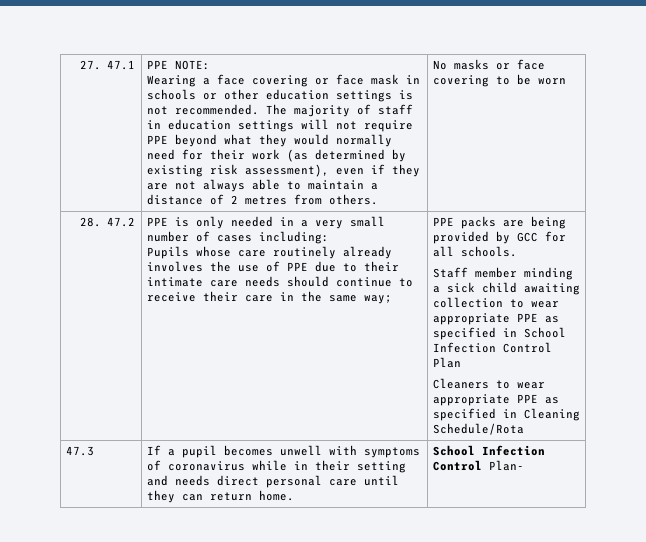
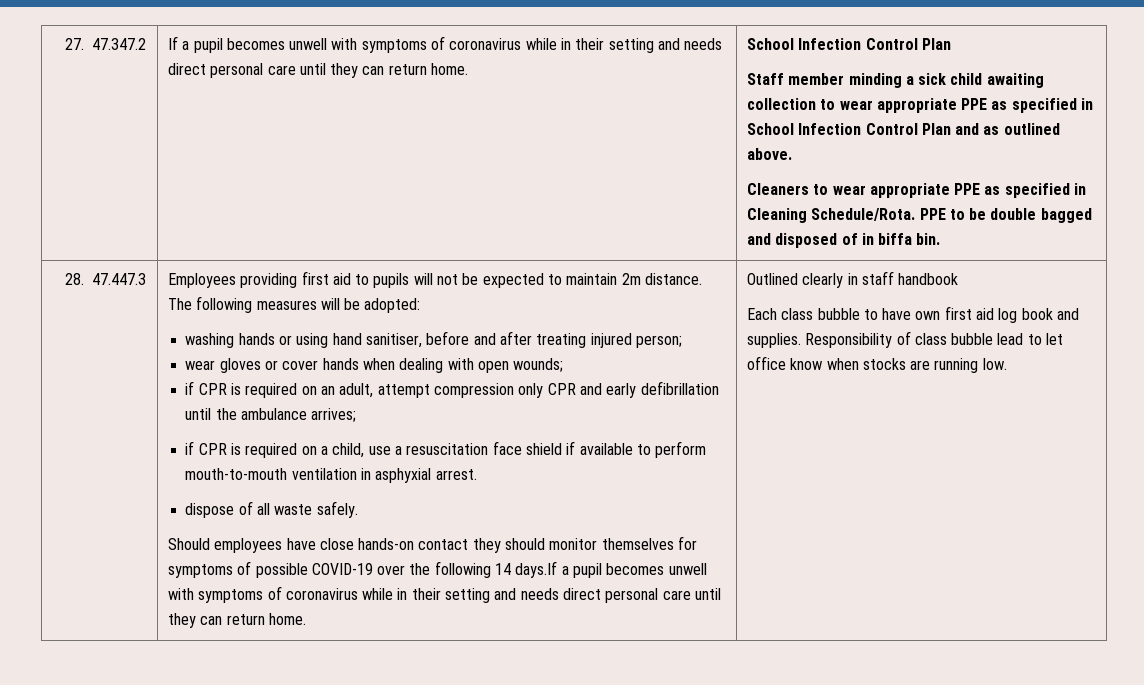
[106,60,135,70] [146,60,210,70] [146,74,420,87] [146,89,413,102] [146,104,413,117] [146,119,413,132] [146,134,392,147] [146,149,406,162] [146,164,420,177] [146,179,378,192] [146,194,378,205] [432,59,545,70] [432,74,566,87] [80,217,135,227] [146,216,385,229] [146,231,329,244] [146,246,392,259] [146,261,399,272] [146,276,413,287] [146,291,392,304] [432,216,566,229] [432,231,566,244] [432,246,517,257] [432,267,573,280] [432,282,580,295] [432,297,559,308] [432,313,559,325] [432,327,566,340] [432,342,552,353] [432,357,461,368] [432,378,545,389] [432,394,559,406] [432,408,580,421] [432,423,524,435] [65,446,94,456] 47.1 | PPE NOTE: // Wearing a face covering or face mask in schools or other education settings is not recommended. The majority of staff in education settings will not require PPE beyond what they would normally need for their work (as determined by existing risk assessment), even if they are not always able to maintain a distance of 2 metres from others. | No masks or face covering to be worn // 28. 47.2 | PPE is only needed in a very small number of cases including: // Pupils whose care routinely already involves the use of PPE due to their intimate care needs should continue to receive their care in the same way; | PPE packs are being provided by GCC for all schools. // Staff member minding a sick child awaiting collection to wear appropriate PPE as specified in School Infection Control Plan // Cleaners to wear appropriate PPE as specified in Cleaning Schedule/Rota // 47.3 -> [91,38,146,50] 47.347.2
[488,460,524,471] Plan- -> [921,38,951,50] [746,73,1044,88] [746,98,1094,113] [746,123,1060,135] [746,148,792,160] [746,183,1087,198] [746,208,1092,223] [746,233,941,248] [64,273,146,285] [167,271,703,288] [167,296,421,313] [185,331,682,348] [185,358,564,373] [185,381,719,398] [185,408,357,422] [185,441,707,458] [185,468,477,483] [185,501,358,518] [167,536,698,553] [167,561,707,578] [167,586,722,603] [167,613,306,628] [746,271,959,288] [746,306,1080,323] [746,331,1064,348] [746,356,1007,373] Plan // Staff member minding a sick child awaiting collection to wear appropriate PPE as specified in School Infection Control Plan and as outlined above. // Cleaners to wear appropriate PPE as specified in Cleaning Schedule/Rota. PPE to be double bagged and disposed of in biffa bin. // 28. 47.447.3 | Employees providing first aid to pupils will not be expected to maintain 2m distance. The following measures will be adopted: // washing hands or using hand sanitiser, before and after treating injured person; // wear gloves or cover hands when dealing with open wounds; // if CPR is required on an adult, attempt compression only CPR and early defibrillation until the ambulance arrives; // if CPR is required on a child, use a resuscitation face shield if available to perform mouth-to-mouth ventilation in asphyxial arrest. // dispose of all waste safely. // Should employees have close hands-on contact they should monitor themselves for symptoms of possible COVID-19 over the following 14 days.If a pupil becomes unwell with symptoms of coronavirus while in their setting and needs direct personal care until they can return home. | Outlined clearly in staff handbook // Each class bubble to have own first aid log book and supplies. Responsibility of class bubble lead to let office know when stocks are running low.

